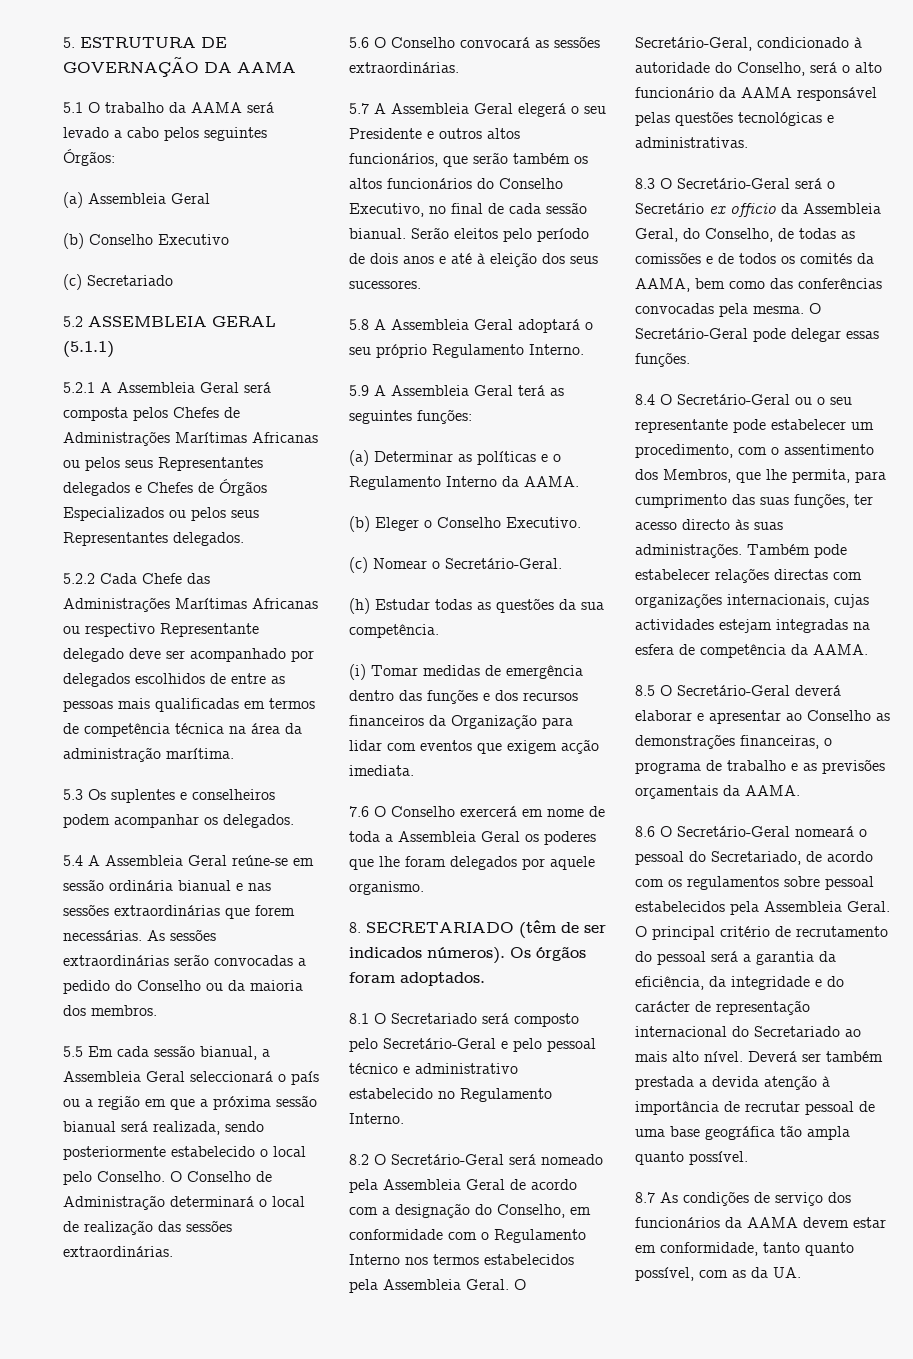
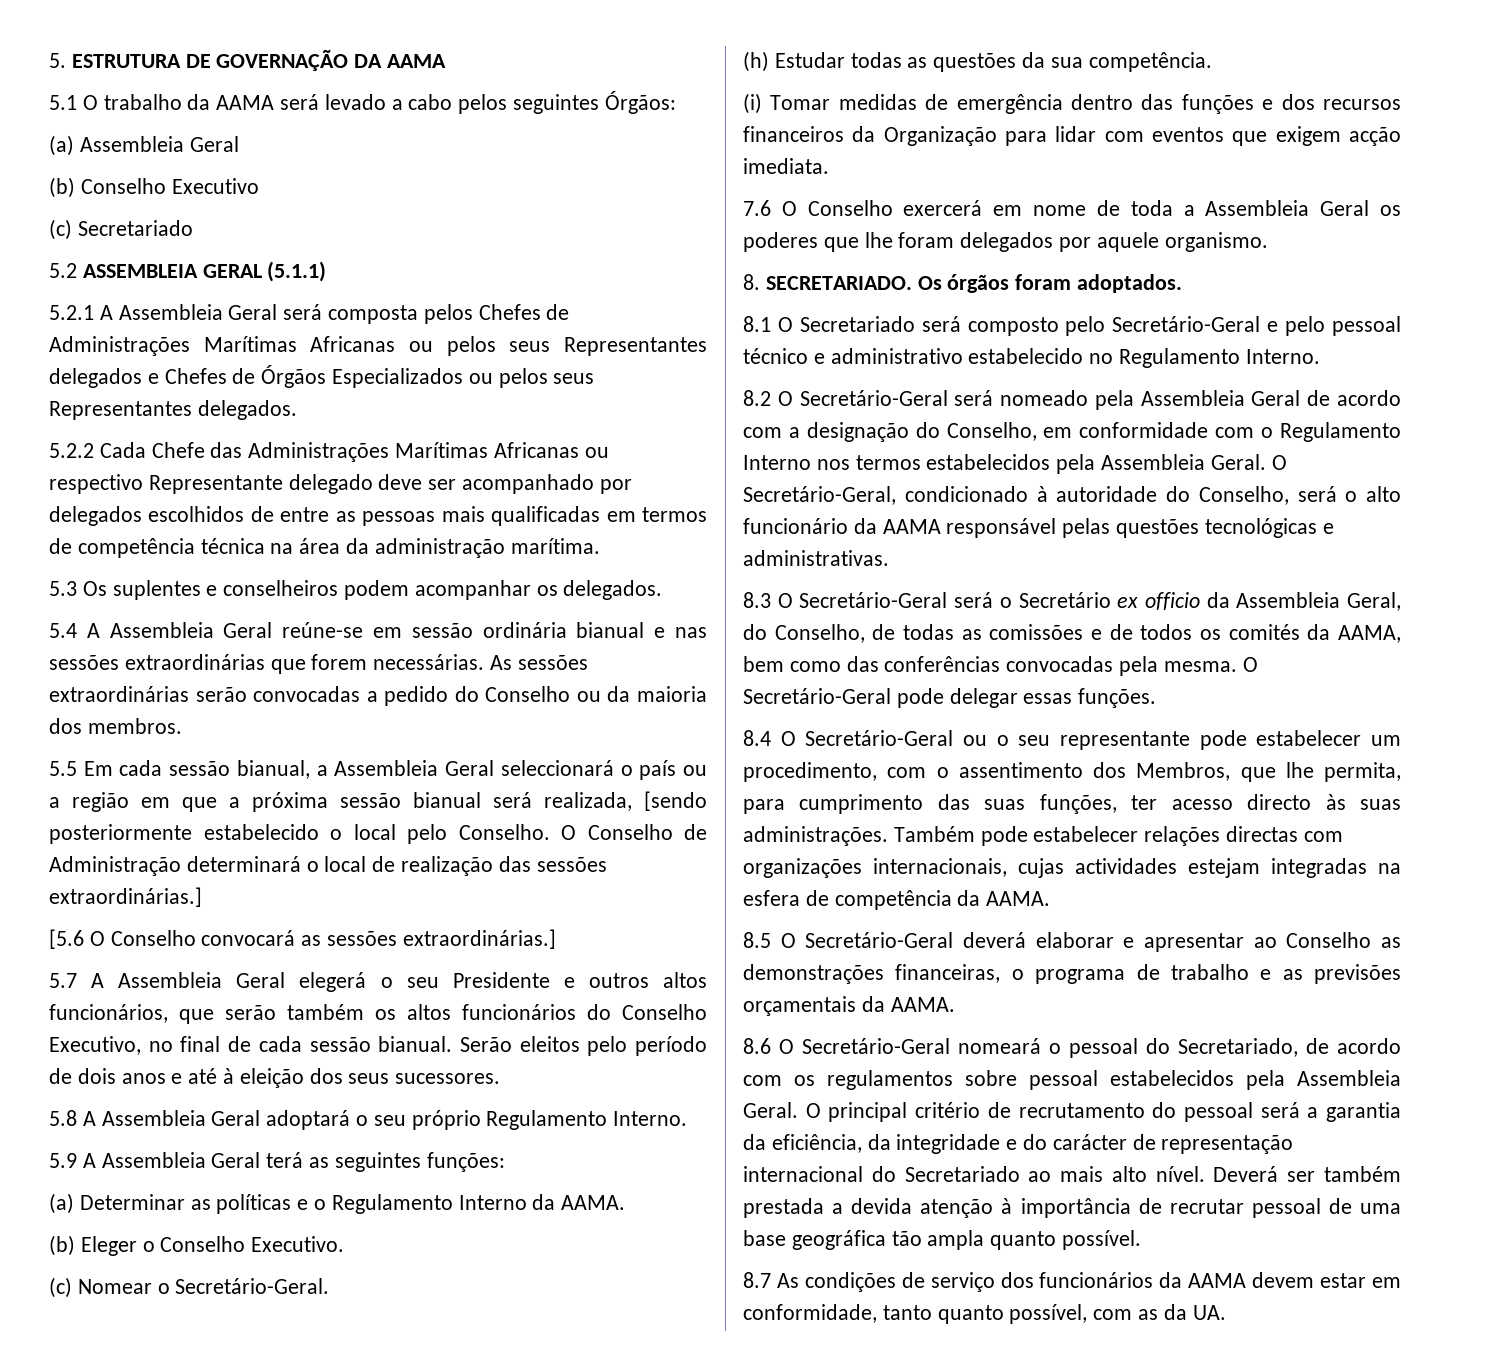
[225,1121,264,1132] sendo -> [644,791,707,811] [sendo
[63,1246,173,1257] [349,37,369,48] extraordinárias. // 5.6 -> [49,887,202,907] [49,929,84,949] extraordinárias.] // [5.6
[349,62,459,73] extraordinárias. -> [402,929,556,949] extraordinárias.]
[366,920,606,938] [349,947,505,964] SECRETARIADO (têm de ser indicados números). -> [765,276,912,290] SECRETARIADO.

